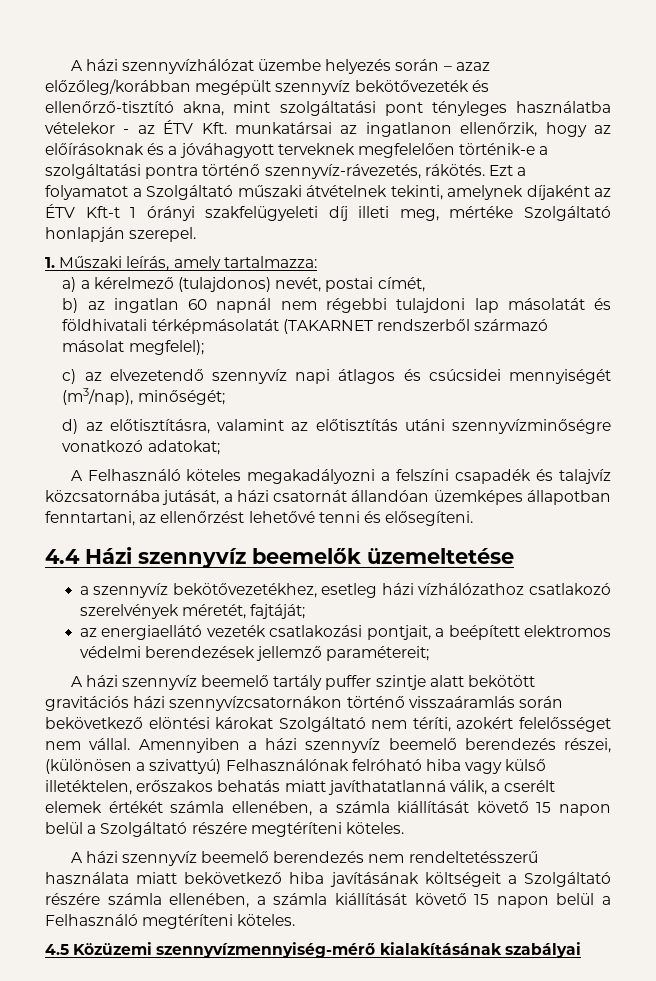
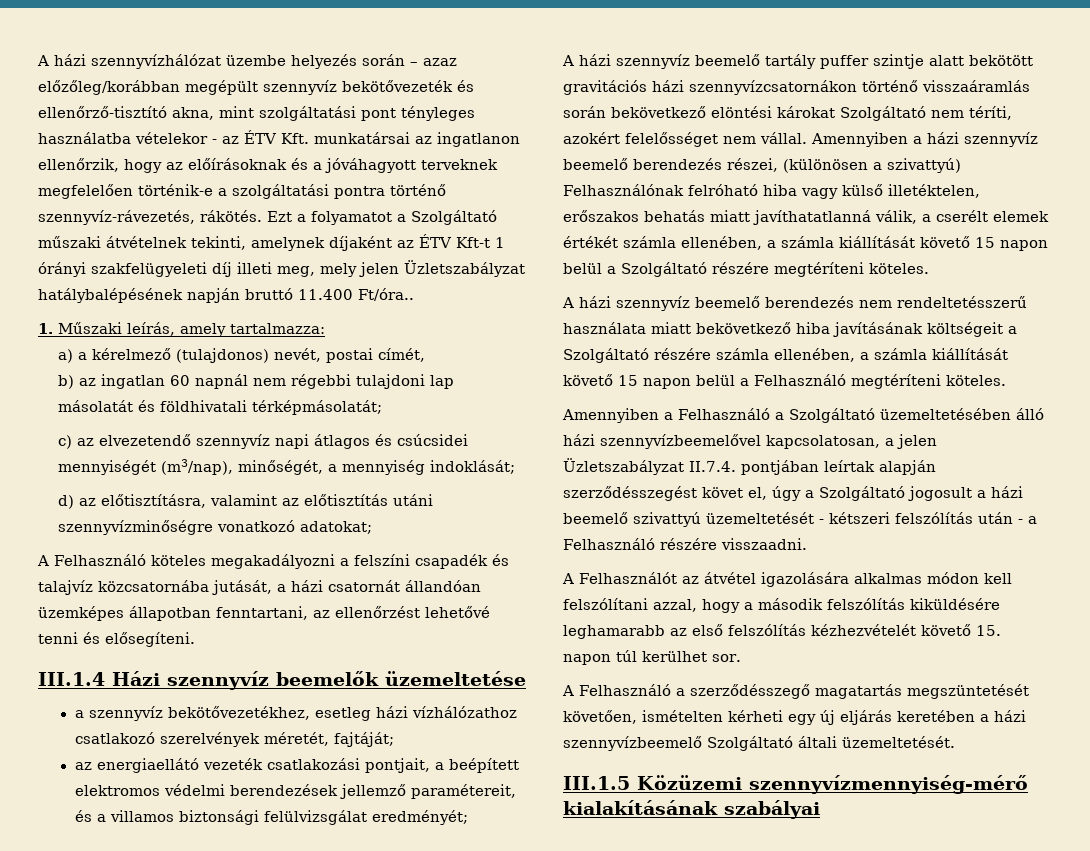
[449,206,611,221] [45,227,197,242] mértéke Szolgáltató honlapján szerepel. -> [320,260,525,277] [38,288,414,303] mely jelen Üzletszabályzat hatálybalépésének napján bruttó 11.400 Ft/óra..
[151,319,549,334] [62,340,204,355] térképmásolatát (TAKARNET rendszerből származó másolat megfelel); -> [252,400,383,415] térképmásolatát;
[137,390,225,405] minőségét; -> [238,460,516,475] minőségét, a mennyiség indoklását;
[45,549,80,564] 4.4 -> [38,672,105,686] III.1.4
[326,646,430,661] paramétereit; -> [410,784,516,799] [74,810,468,825] paramétereit, és a villamos biztonsági felülvizsgálat eredményét;
[45,944,69,955] 4.5 -> [562,408,1044,423] [563,434,937,449] [563,458,936,475] [563,486,1023,501] [563,512,1037,527] [563,538,807,550] [562,572,1012,587] [563,598,1000,613] [563,624,1001,639] [563,650,741,665] [562,684,1029,699] [563,710,1026,725] [563,736,955,751] [563,776,630,790] Amennyiben a Felhasználó a Szolgáltató üzemeltetésében álló házi szennyvízbeemelővel kapcsolatosan, a jelen Üzletszabályzat II.7.4. pontjában leírtak alapján szerződésszegést követ el, úgy a Szolgáltató jogosult a házi beemelő szivattyú üzemeltetését - kétszeri felszólítás után - a Felhasználó részére visszaadni. // A Felhasználót az átvétel igazolására alkalmas módon kell felszólítani azzal, hogy a második felszólítás kiküldésére leghamarabb az első felszólítás kézhezvételét követő 15. napon túl kerülhet sor. // A Felhasználó a szerződésszegő magatartás megszüntetését követően, ismételten kérheti egy új eljárás keretében a házi szennyvízbeemelő Szolgáltató általi üzemeltetését. // III.1.5

